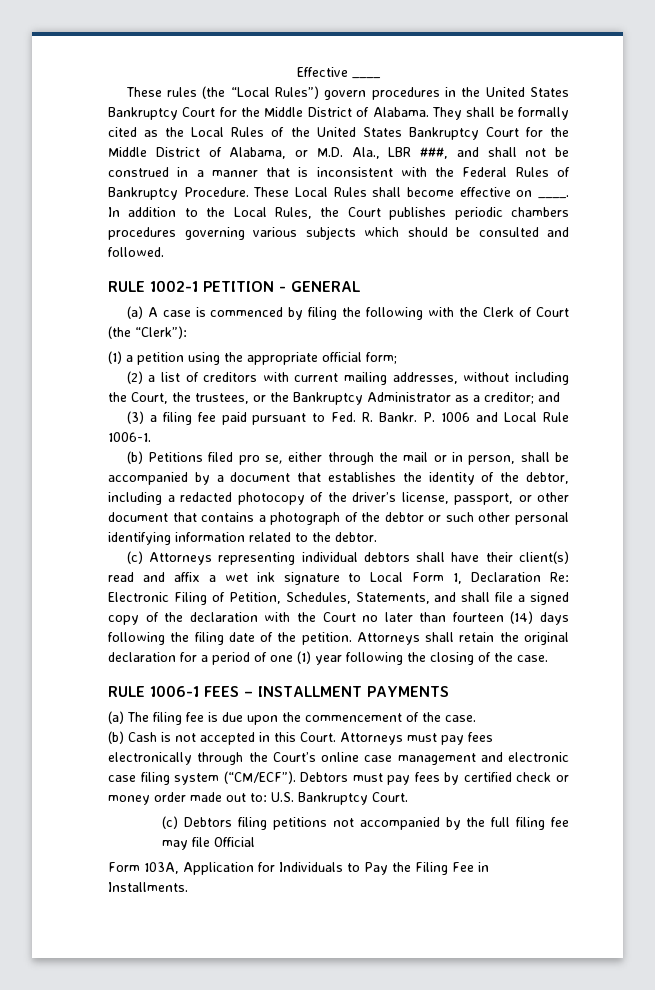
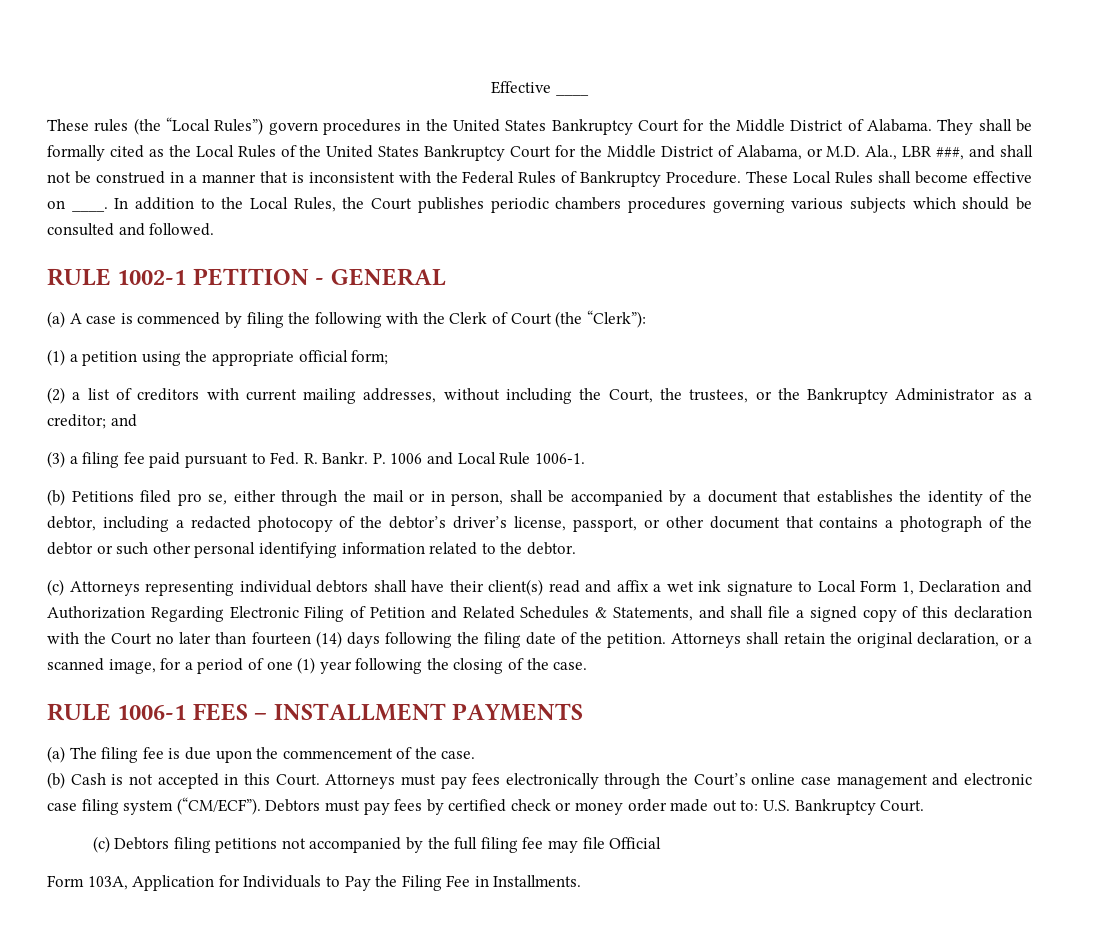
(347, 497) none -> [389,516,447,529] debtor’s
[550,572,569,582] [108,592,351,605] Re: Electronic Filing of Petition, Schedules, -> [1005,580,1032,593] [47,606,608,622] and Authorization Regarding Electronic Filing of Petition and Related Schedules &
[164,612,184,622] the -> [922,606,949,618] this
[108,652,176,662] declaration -> [916,632,1032,647] [47,658,156,674] declaration, or a scanned image,

